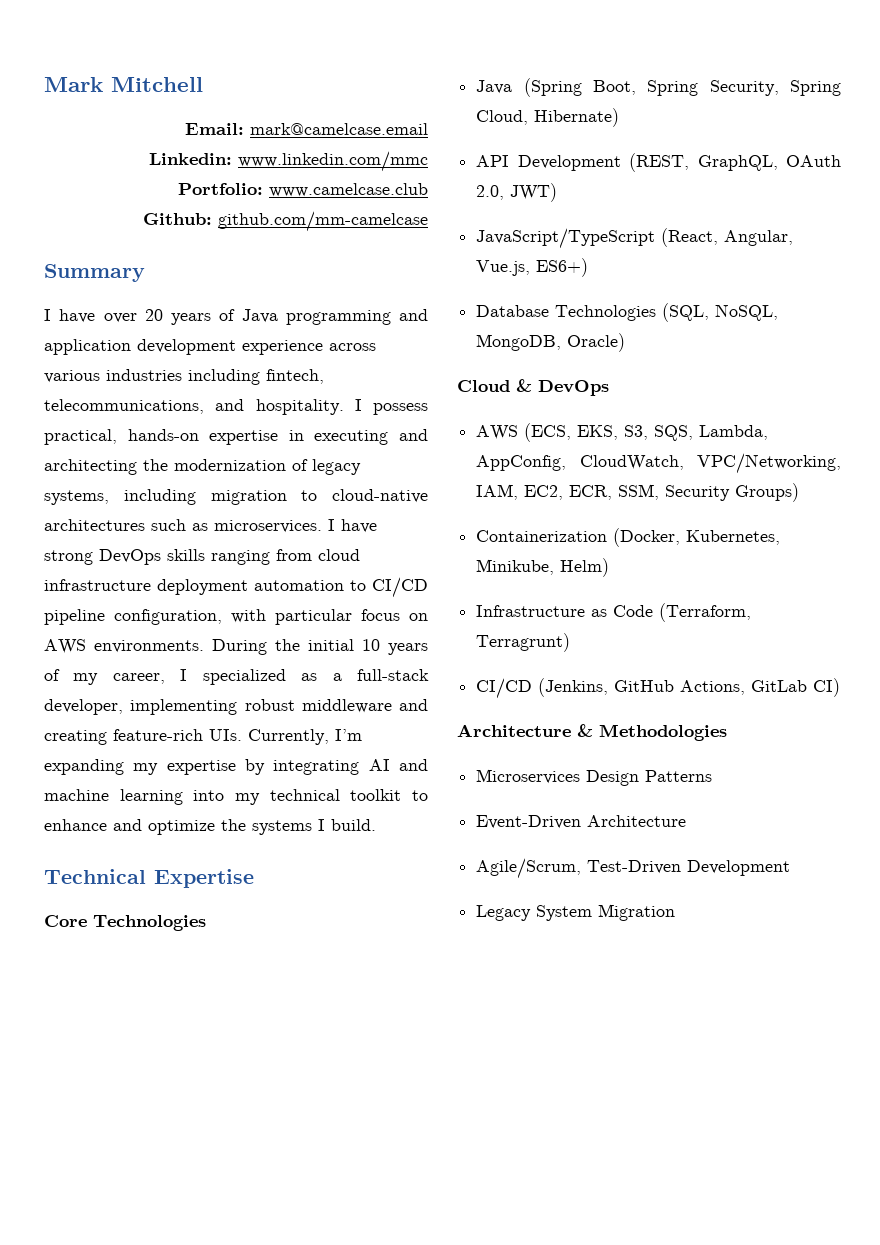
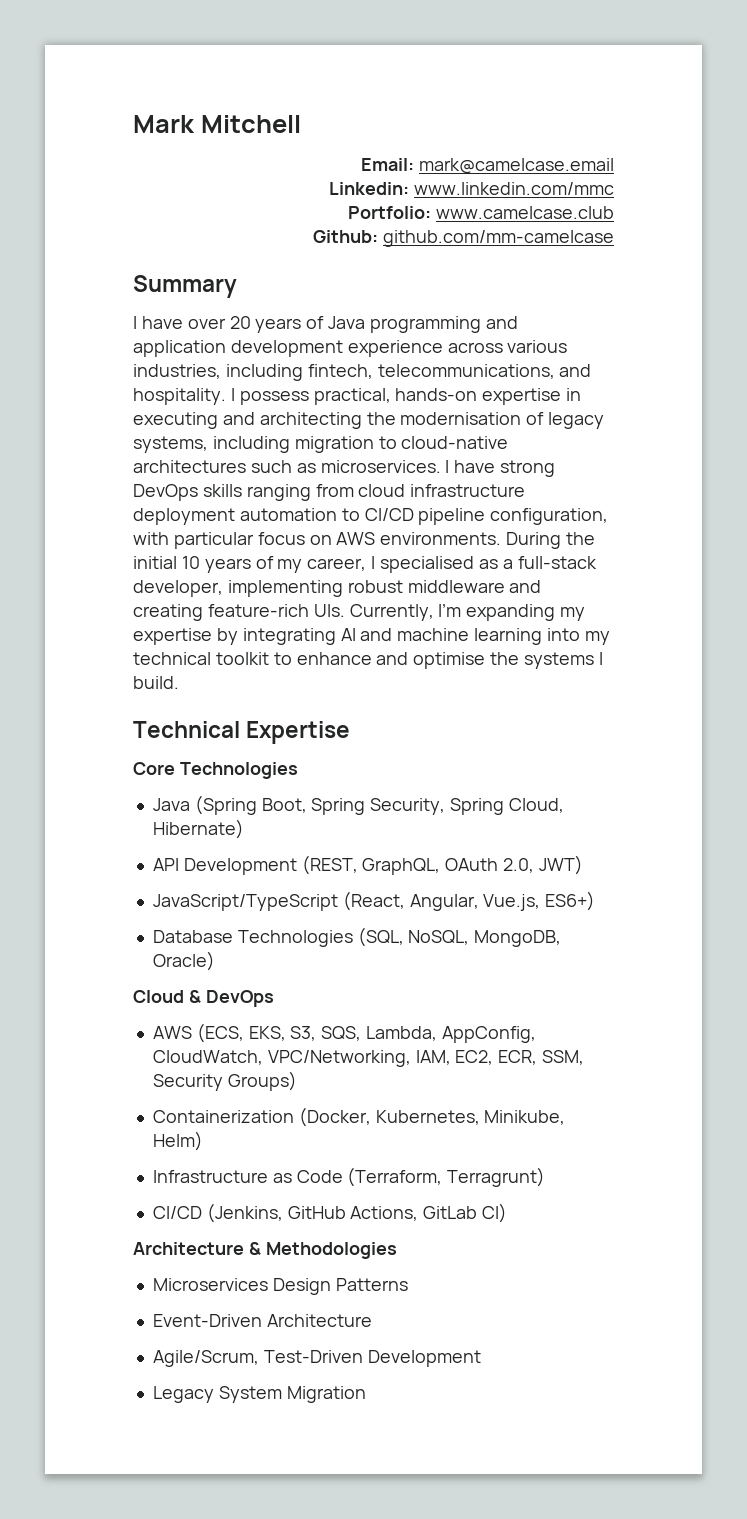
[106,369,182,381] industries -> [133,364,221,379] industries,
[174,459,286,471] modernization -> [400,412,522,425] modernisation
[202,669,286,685] specialized -> [380,556,475,573] specialised
[148,820,215,835] optimize -> [413,652,486,669] optimise

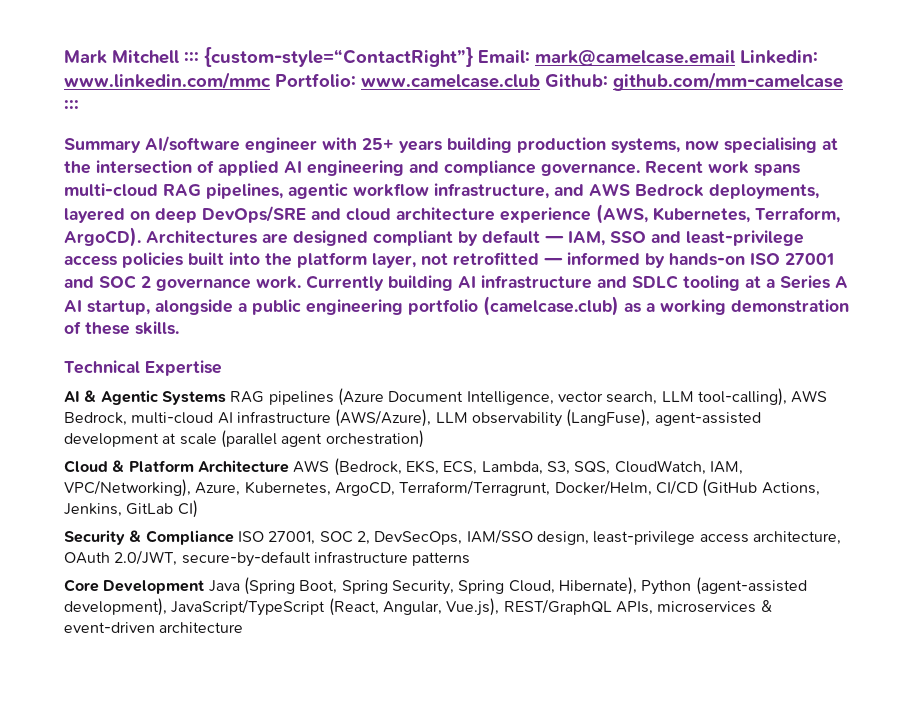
(301, 124) // -> [184,47,473,67] ::: {custom-style=“ContactRight”}
(614, 166) // -> (735, 58) none
(614, 188) // -> (271, 80) none
(614, 212) // -> (540, 81) none
(614, 238) none -> [64,100,79,111] :::
[133,316,518,333] [133,340,568,357] [133,364,592,381] [133,388,582,405] [133,412,605,429] [133,436,509,453] [133,460,556,477] [133,484,526,501] [133,508,609,525] [133,532,596,549] [133,556,597,573] [133,580,542,597] [133,604,586,621] [133,628,610,645] [133,652,603,669] [133,676,179,689] [133,721,351,744] // I have over 20 years of Java programming and application development experience across various industries, including fintech, telecommunications, and hospitality. I possess practical, hands-on expertise in executing and architecting the modernisation of legacy systems, including migration to cloud-native architectures such as microservices. I have strong DevOps skills ranging from cloud infrastructure deployment automation to CI/CD pipeline configuration, with particular focus on AWS environments. During the initial 10 years of my career, I specialised as a full-stack developer, implementing robust middleware and creating feature-rich UIs. Currently, I’m expanding my expertise by integrating AI and machine learning into my technical toolkit to enhance and optimise the systems I build. // Technical Expertise -> [145,136,838,153] [64,160,800,176] [64,183,819,199] [64,204,840,224] [64,227,804,247] [64,252,834,268] [64,275,848,291] [64,296,849,316] [64,321,179,335] [64,360,222,376] [64,388,828,406] [64,409,761,427] [64,430,424,448] [64,458,743,476] [64,479,820,497] [64,500,198,518] [64,529,841,545] [64,550,471,567] AI/software engineer with 25+ years building production systems, now specialising at the intersection of applied AI engineering and compliance governance. Recent work spans multi-cloud RAG pipelines, agentic workflow infrastructure, and AWS Bedrock deployments, layered on deep DevOps/SRE and cloud architecture experience (AWS, Kubernetes, Terraform, ArgoCD). Architectures are designed compliant by default — IAM, SSO and least-privilege access policies built into the platform layer, not retrofitted — informed by hands-on ISO 27001 and SOC 2 governance work. Currently building AI infrastructure and SDLC tooling at a Series A AI startup, alongside a public engineering portfolio (camelcase.club) as a working demonstration of these skills. // Technical Expertise // AI & Agentic Systems RAG pipelines (Azure Document Intelligence, vector search, LLM tool-calling), AWS Bedrock, multi-cloud AI infrastructure (AWS/Azure), LLM observability (LangFuse), agent-assisted development at scale (parallel agent orchestration) // Cloud & Platform Architecture AWS (Bedrock, EKS, ECS, Lambda, S3, SQS, CloudWatch, IAM, VPC/Networking), Azure, Kubernetes, ArgoCD, Terraform/Terragrunt, Docker/Helm, CI/CD (GitHub Actions, Jenkins, GitLab CI) // Security & Compliance ISO 27001, SOC 2, DevSecOps, IAM/SSO design, least-privilege access architecture, OAuth 2.0/JWT, secure-by-default infrastructure patterns
[179,762,298,779] Technologies // -> [103,580,205,594] Development
[152,819,244,839] [152,855,583,875] [152,891,596,911] [152,927,562,947] [152,951,215,971] [133,990,274,1007] [152,1023,536,1043] [152,1050,585,1067] [152,1071,297,1091] [152,1107,566,1127] [152,1131,203,1151] [152,1167,546,1187] [152,1203,508,1223] [133,1242,397,1259] [152,1278,408,1295] [152,1314,372,1327] [152,1350,481,1367] [152,1386,366,1403] Hibernate) // API Development (REST, GraphQL, OAuth 2.0, JWT) // JavaScript/TypeScript (React, Angular, Vue.js, ES6+) // Database Technologies (SQL, NoSQL, MongoDB, Oracle) // Cloud & DevOps // AWS (ECS, EKS, S3, SQS, Lambda, AppConfig, CloudWatch, VPC/Networking, IAM, EC2, ECR, SSM, Security Groups) // Containerization (Docker, Kubernetes, Minikube, Helm) // Infrastructure as Code (Terraform, Terragrunt) // CI/CD (Jenkins, GitHub Actions, GitLab CI) // Architecture & Methodologies // Microservices Design Patterns // Event-Driven Architecture // Agile/Scrum, Test-Driven Development // Legacy System Migration -> [558,577,807,595] [64,598,772,616] [64,622,244,633] Hibernate), Python (agent-assisted development), JavaScript/TypeScript (React, Angular, Vue.js), REST/GraphQL APIs, microservices & event-driven architecture

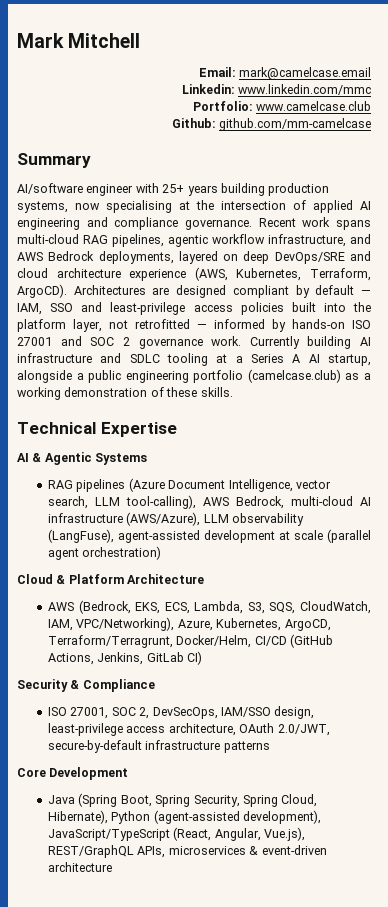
[184,47,473,67] ::: {custom-style=“ContactRight”} -> (141, 40) //
(735, 58) none -> (371, 73) //
(271, 80) none -> (371, 89) //
(540, 81) none -> (371, 106) //
[64,100,79,111] ::: -> (371, 124) none
(141, 145) none -> (91, 160) //
(226, 398) none -> (148, 459) //
(289, 466) none -> (205, 579) //
(234, 537) none -> (155, 685) //
(205, 587) none -> (129, 773) //

